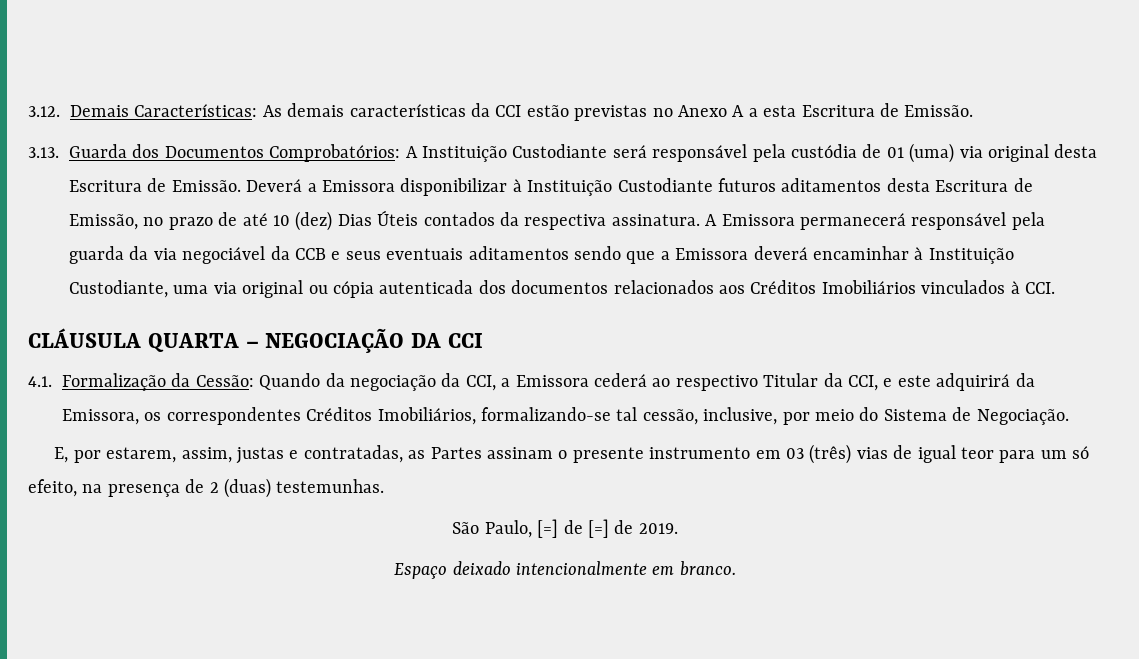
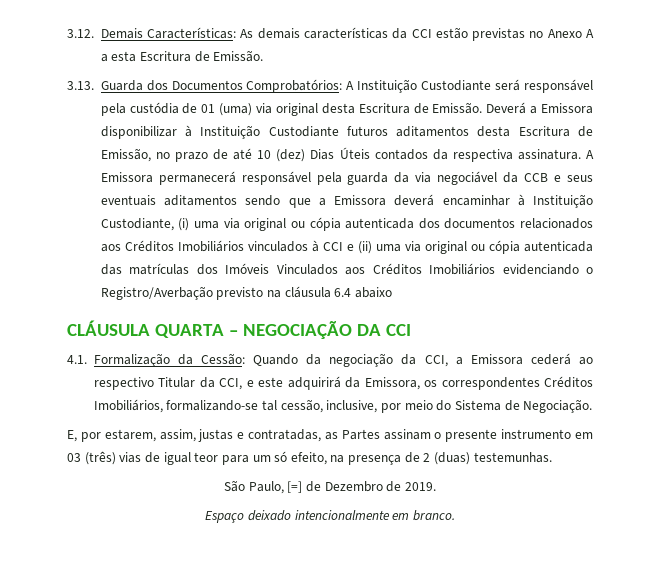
(168, 289) none -> [178,218,190,231] (i)
[1024,282,1055,294] CCI. -> [322,240,593,254] [100,263,593,275] [100,286,392,300] CCI e (ii) uma via original ou cópia autenticada das matrículas dos Imóveis Vinculados aos Créditos Imobiliários evidenciando o Registro/Averbação previsto na cláusula 6.4 abaixo
[587,519,609,538] [=] -> [324,481,383,492] Dezembro

